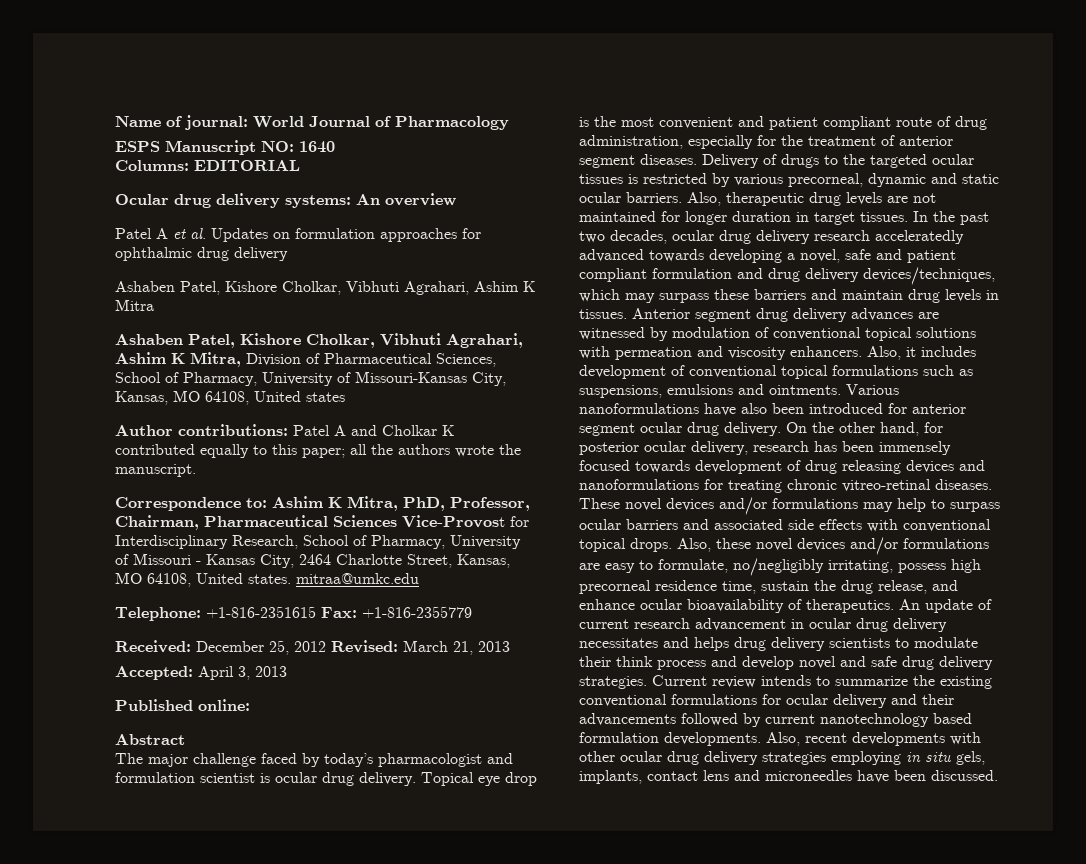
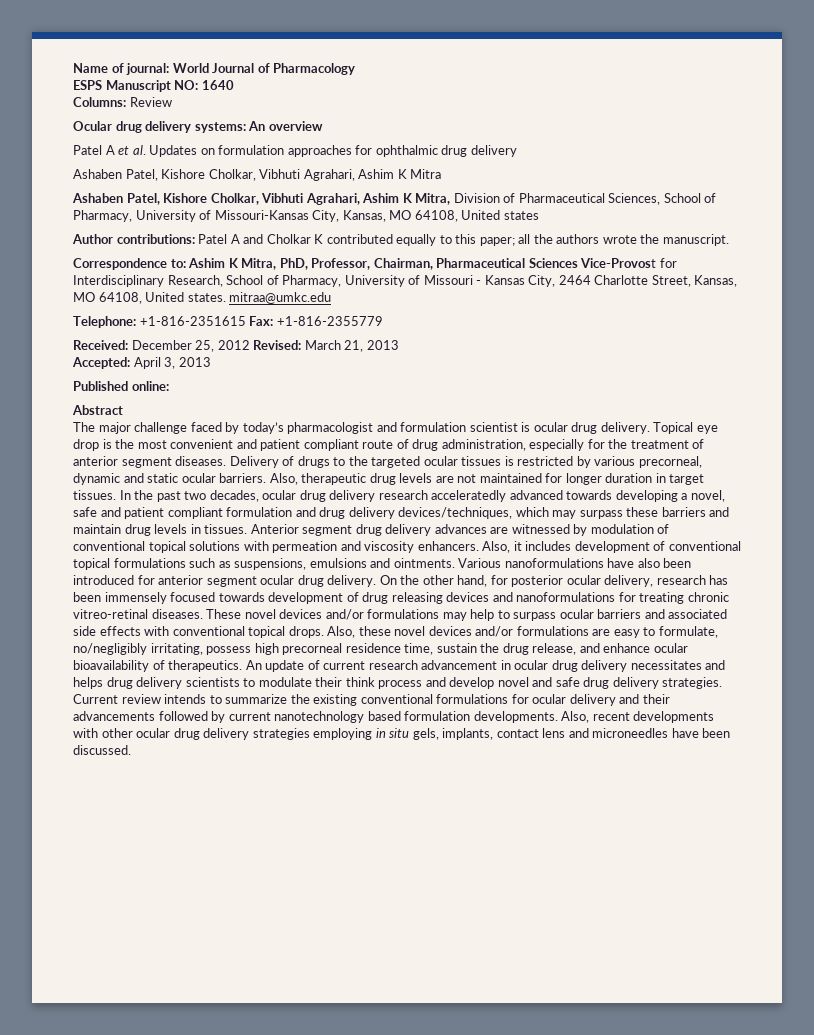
[194,160,300,171] EDITORIAL -> [129,97,172,107] Review

